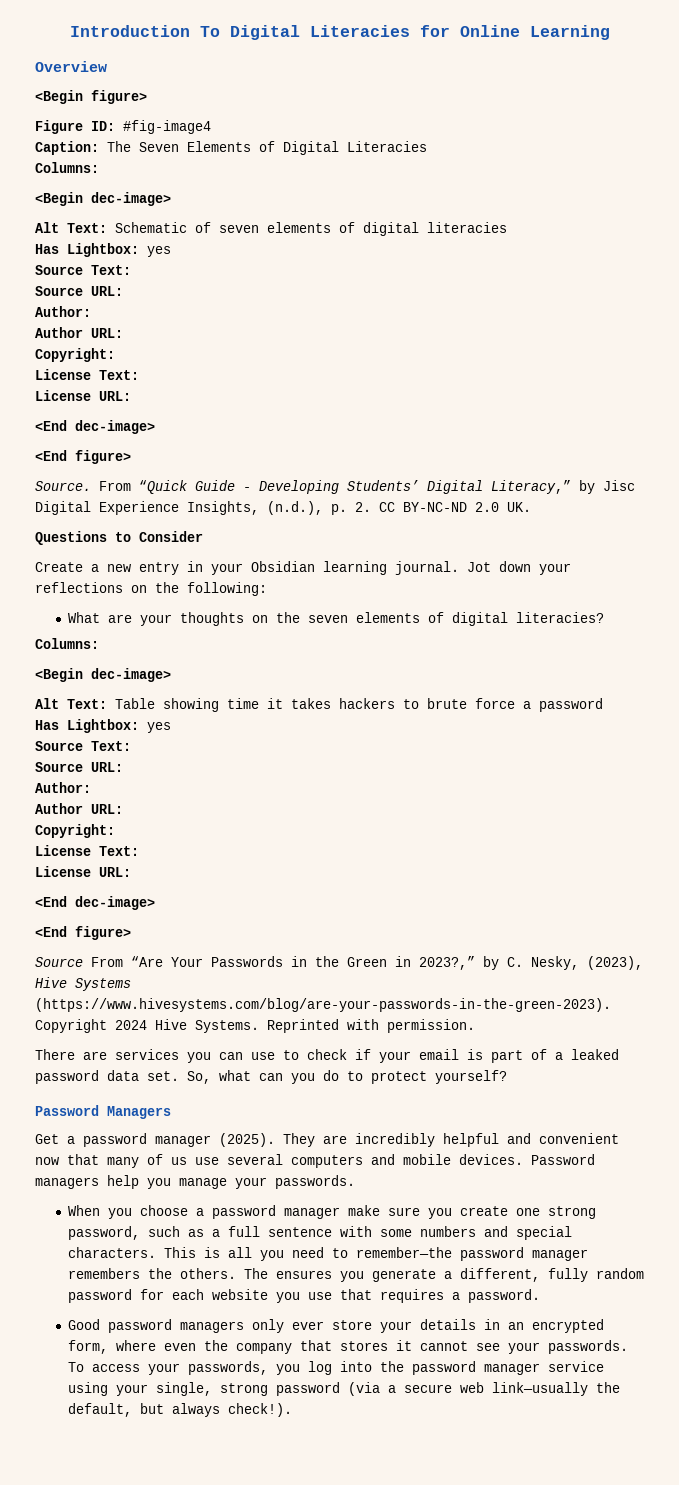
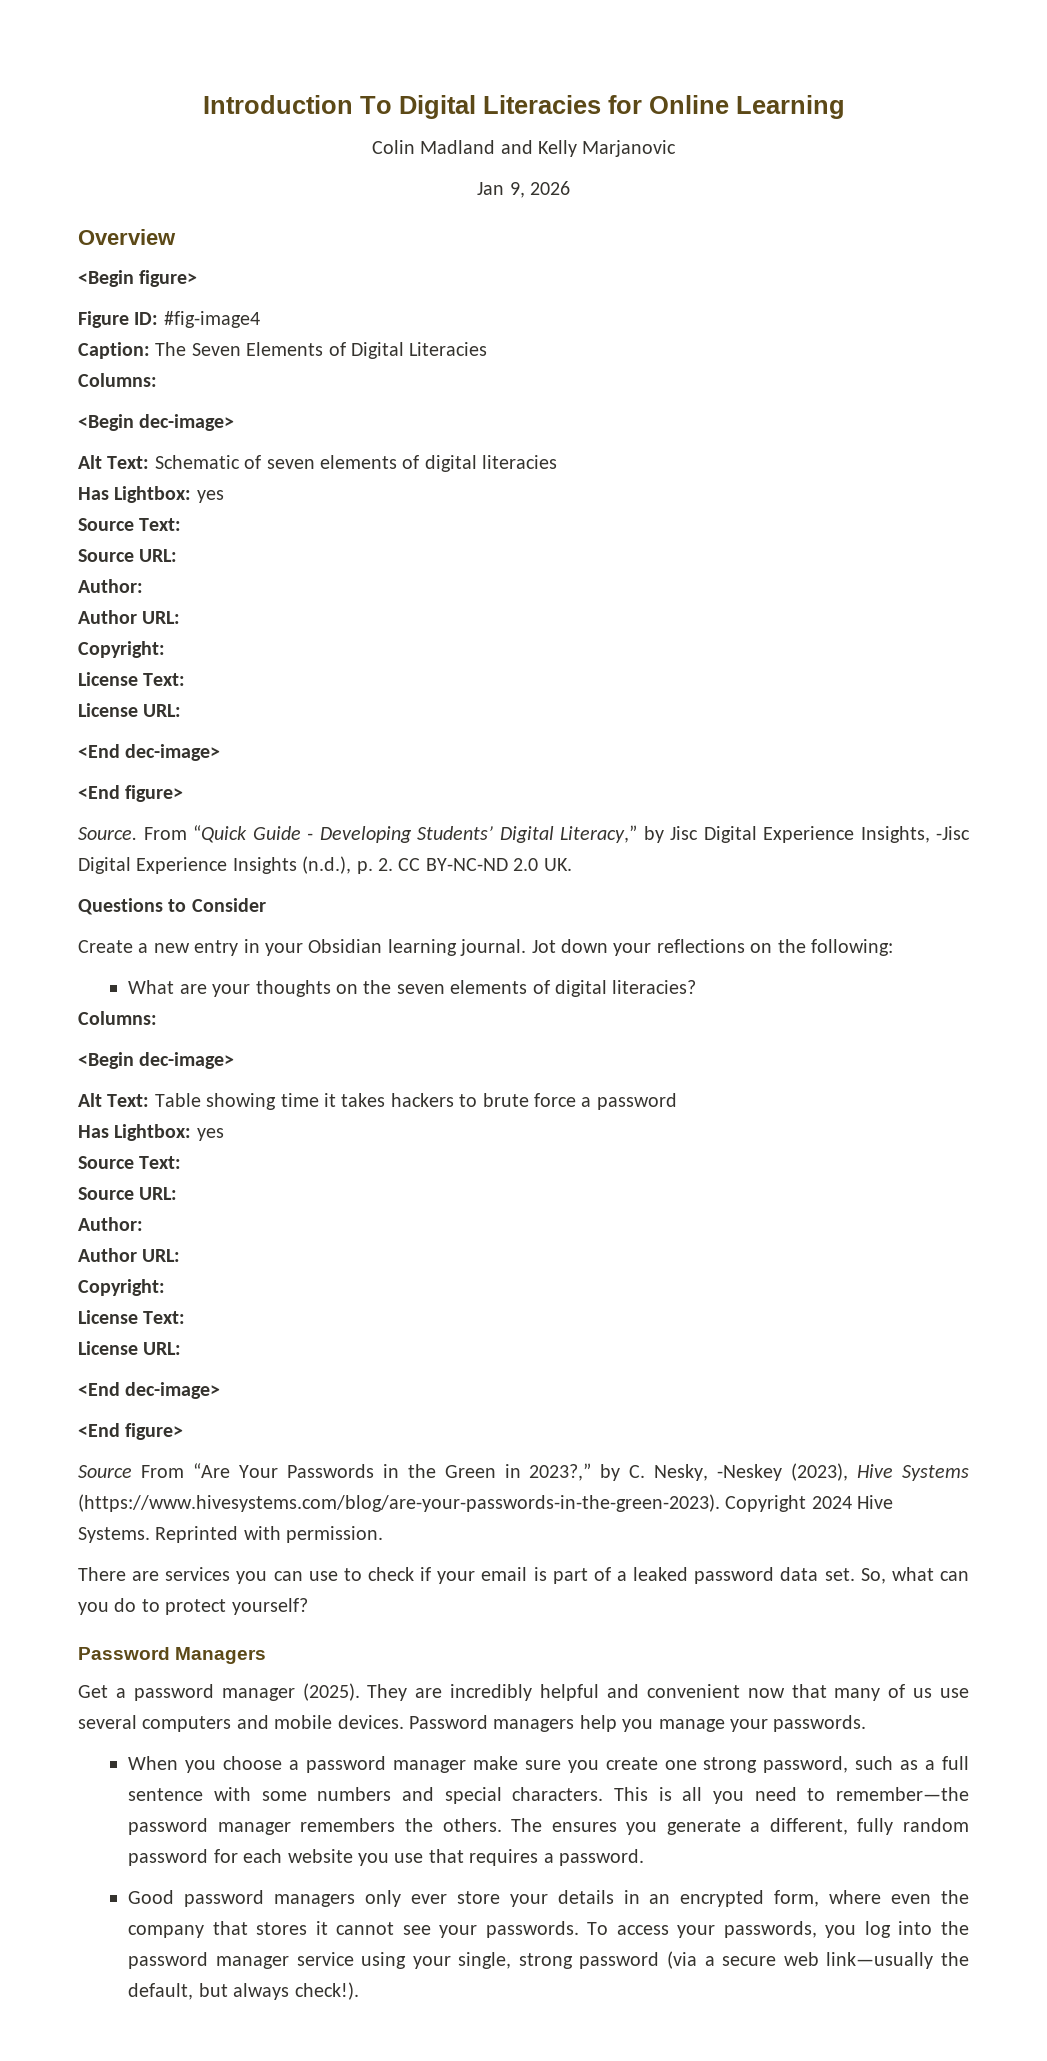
(610, 32) none -> [371,140,677,157] [477,181,570,198] // Colin Madland and Kelly Marjanovic // Jan 9, 2026
(259, 508) none -> [936,826,970,840] [78,857,297,874] -Jisc Digital Experience Insights
(579, 963) none -> [717,1464,783,1481] -Neskey

